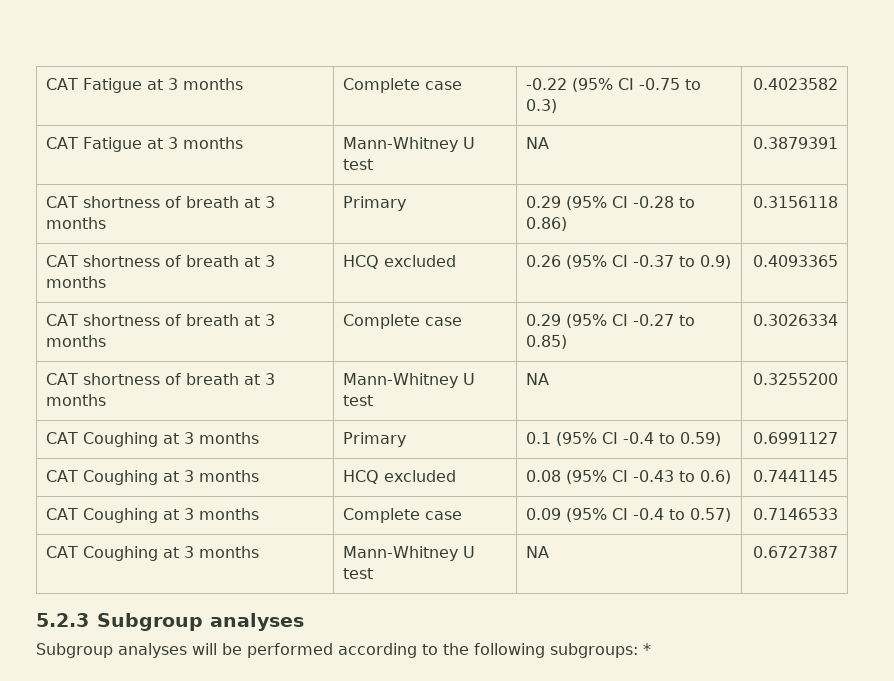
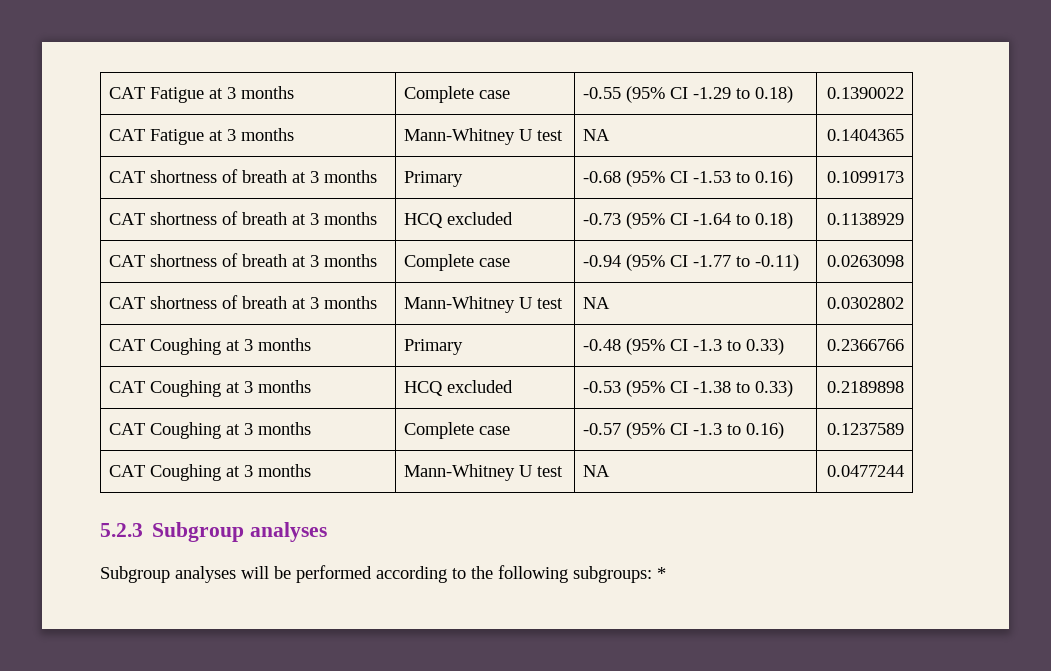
[525,78,701,92] [525,99,557,113] [753,78,839,90] -0.22 (95% CI -0.75 to 0.3) | 0.4023582 -> [582,86,793,103] [827,87,905,99] -0.55 (95% CI -1.29 to 0.18) | 0.1390022
[753,137,839,149] 0.3879391 -> [827,129,905,141] 0.1404365
[525,196,695,210] [525,217,567,231] [753,196,839,208] 0.29 (95% CI -0.28 to 0.86) | 0.3156118 -> [582,170,793,187] [827,171,905,183] -0.68 (95% CI -1.53 to 0.16) | 0.1099173
[525,255,731,269] [753,255,839,267] 0.26 (95% CI -0.37 to 0.9) | 0.4093365 -> [582,212,793,229] [827,213,905,225] -0.73 (95% CI -1.64 to 0.18) | 0.1138929
[525,314,695,328] [525,335,567,349] [753,314,839,326] 0.29 (95% CI -0.27 to 0.85) | 0.3026334 -> [582,254,799,271] [827,255,905,267] -0.94 (95% CI -1.77 to -0.11) | 0.0263098
[753,373,839,385] 0.3255200 -> [827,297,905,309] 0.0302802
[525,432,721,446] [753,432,839,444] 0.1 (95% CI -0.4 to 0.59) | 0.6991127 -> [582,338,784,355] [827,339,905,351] -0.48 (95% CI -1.3 to 0.33) | 0.2366766
[525,470,731,484] [753,470,839,482] 0.08 (95% CI -0.43 to 0.6) | 0.7441145 -> [582,380,793,397] [827,381,905,393] -0.53 (95% CI -1.38 to 0.33) | 0.2189898
[525,508,731,522] [753,508,839,520] 0.09 (95% CI -0.4 to 0.57) | 0.7146533 -> [582,422,784,439] [827,423,905,435] -0.57 (95% CI -1.3 to 0.16) | 0.1237589
[753,546,839,558] 0.6727387 -> [827,465,905,477] 0.0477244

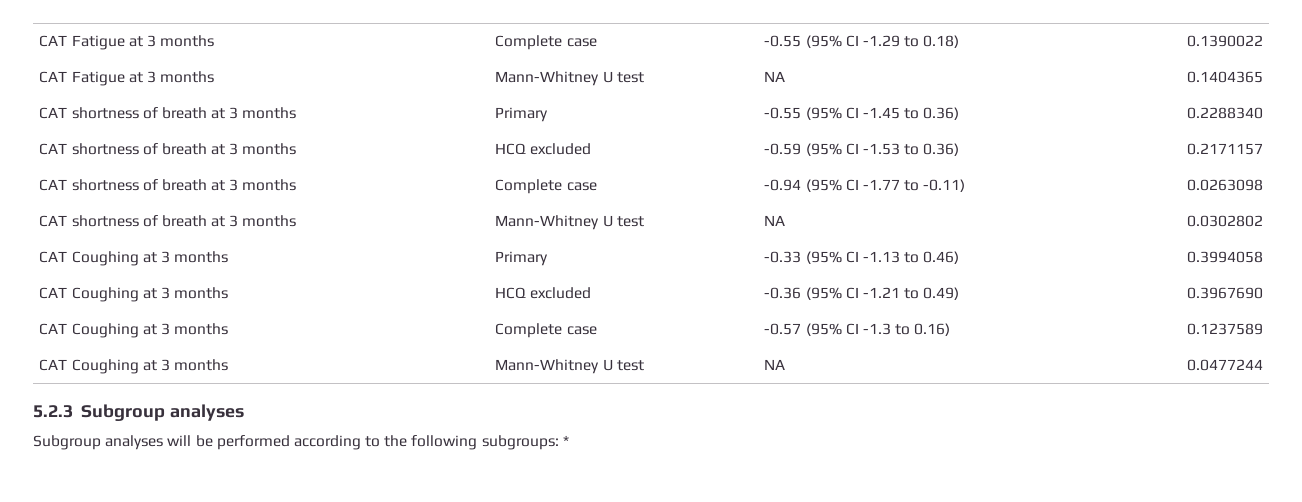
[582,170,793,187] [827,171,905,183] -0.68 (95% CI -1.53 to 0.16) | 0.1099173 -> [764,107,960,120] [1186,107,1263,119] -0.55 (95% CI -1.45 to 0.36) | 0.2288340
[582,212,793,229] [827,213,905,225] -0.73 (95% CI -1.64 to 0.18) | 0.1138929 -> [764,143,960,156] [1186,143,1263,155] -0.59 (95% CI -1.53 to 0.36) | 0.2171157
[582,338,784,355] [827,339,905,351] -0.48 (95% CI -1.3 to 0.33) | 0.2366766 -> [764,251,960,264] [1186,251,1263,263] -0.33 (95% CI -1.13 to 0.46) | 0.3994058
[582,380,793,397] [827,381,905,393] -0.53 (95% CI -1.38 to 0.33) | 0.2189898 -> [764,287,960,300] [1186,287,1263,299] -0.36 (95% CI -1.21 to 0.49) | 0.3967690

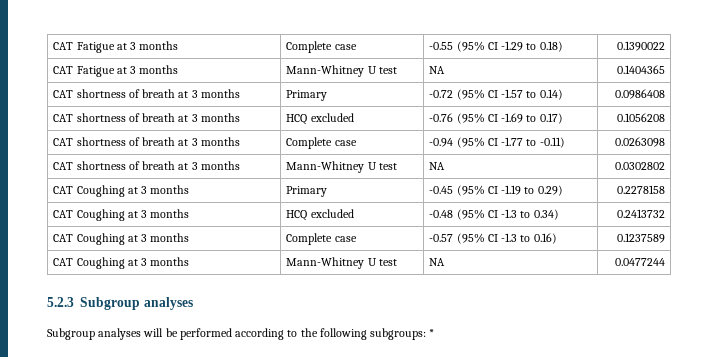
[764,107,960,120] [1186,107,1263,119] -0.55 (95% CI -1.45 to 0.36) | 0.2288340 -> [429,89,563,100] [614,89,665,99] -0.72 (95% CI -1.57 to 0.14) | 0.0986408
[764,143,960,156] [1186,143,1263,155] -0.59 (95% CI -1.53 to 0.36) | 0.2171157 -> [429,113,563,124] [616,113,665,122] -0.76 (95% CI -1.69 to 0.17) | 0.1056208
[764,251,960,264] [1186,251,1263,263] -0.33 (95% CI -1.13 to 0.46) | 0.3994058 -> [429,185,563,196] [616,185,665,194] -0.45 (95% CI -1.19 to 0.29) | 0.2278158
[764,287,960,300] [1186,287,1263,299] -0.36 (95% CI -1.21 to 0.49) | 0.3967690 -> [429,209,559,220] [616,209,665,218] -0.48 (95% CI -1.3 to 0.34) | 0.2413732

